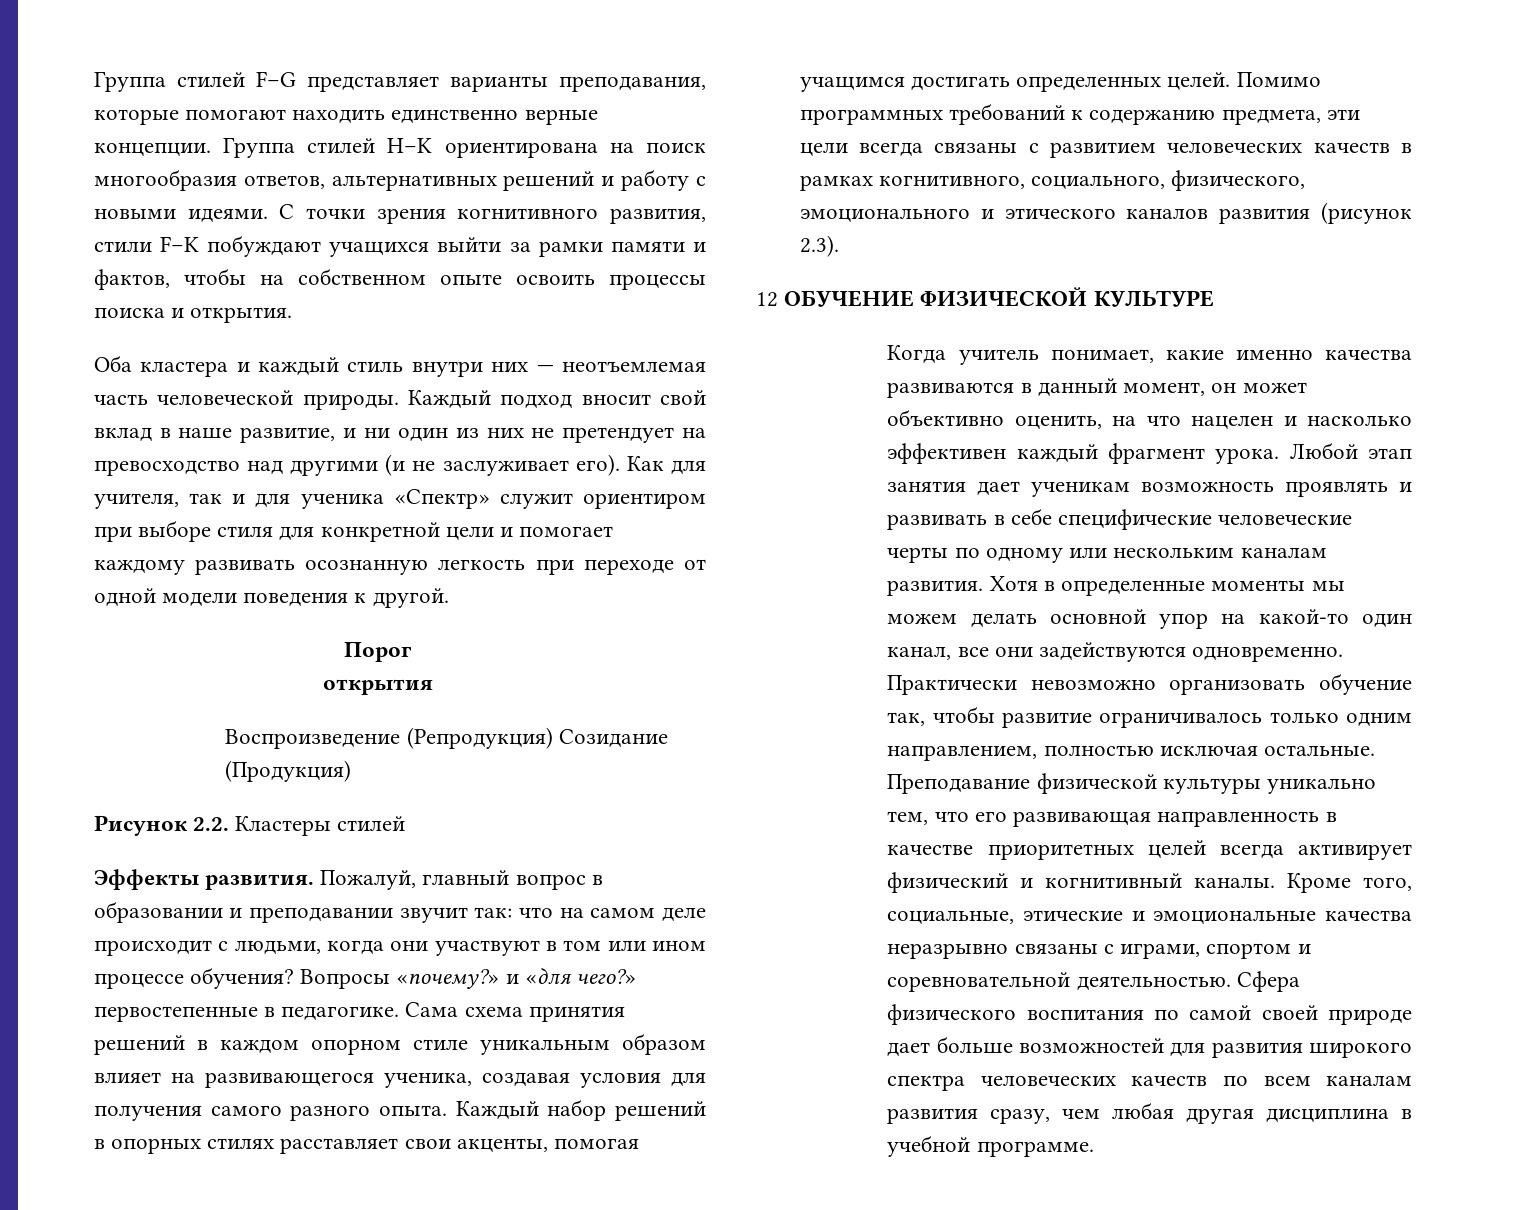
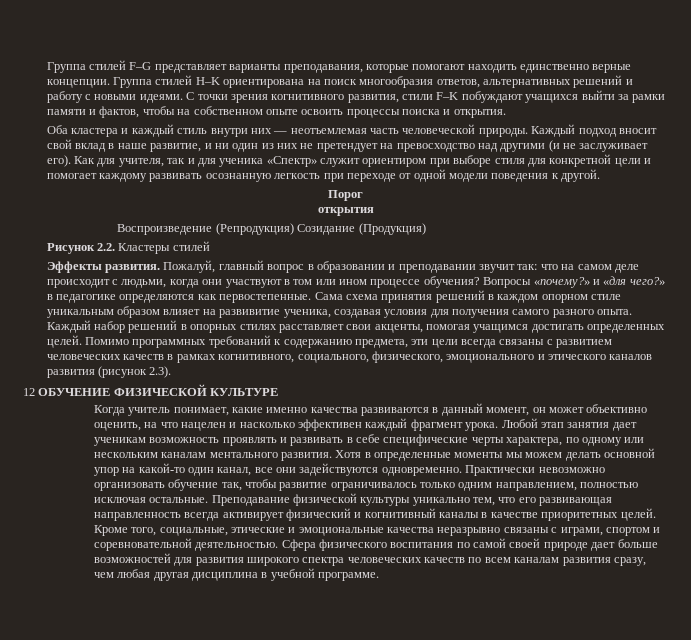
[93,1006,400,1022] первостепенные в педагогике. -> [46,294,312,303] в педагогике определяются как первостепенные.
[204,1072,374,1088] развивающегося -> [219,309,281,318] развивитие
[1218,514,1353,525] [887,547,949,563] человеческие черты -> [471,437,563,446] черты характера,
(1327, 552) none -> [209,452,278,458] ментального
[1325,812,1337,822] [887,840,1206,860] в качестве приоритетных целей -> (181, 516) none
[1194,877,1276,888] каналы. -> [439,508,656,521] каналы в качестве приоритетных целей.

